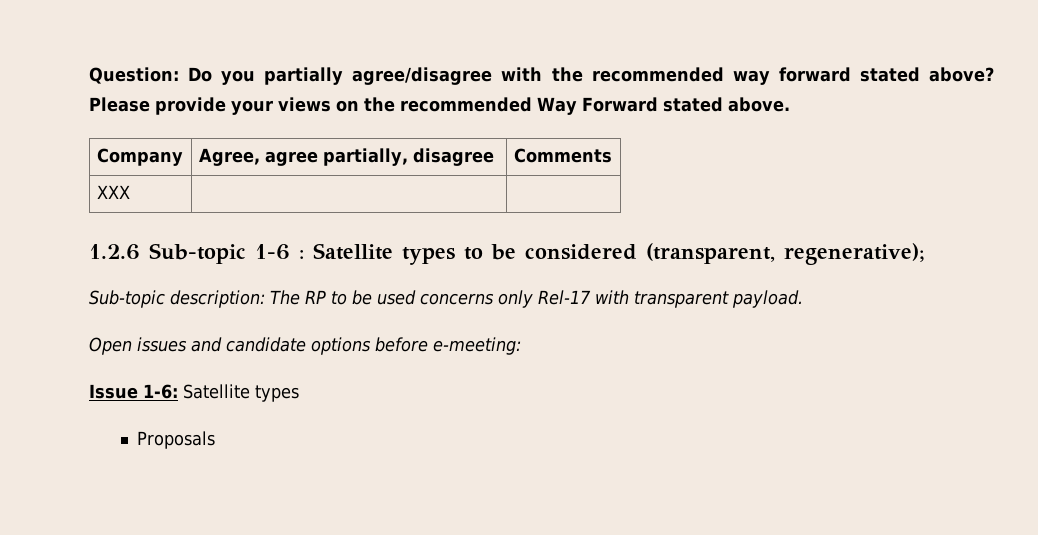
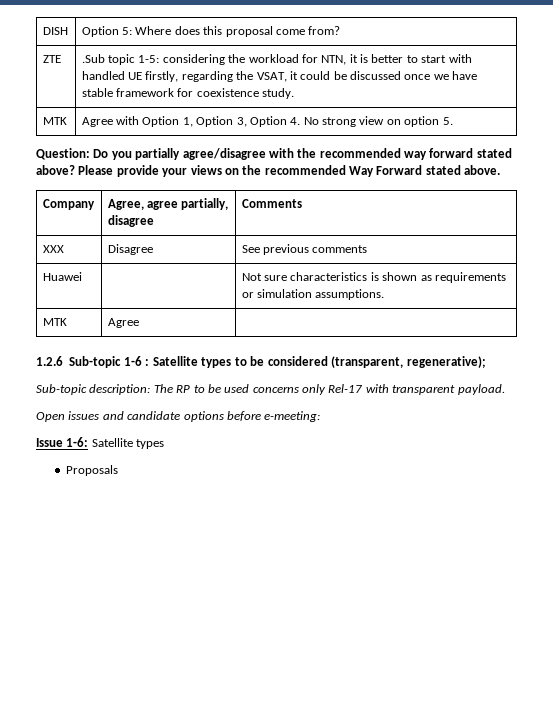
(89, 75) none -> [42,27,68,35] [81,26,341,37] [42,55,61,63] [81,54,472,65] [81,71,478,82] [81,88,295,99] [42,117,67,125] [81,116,453,127] DISH | Option 5: Where does this proposal come from? // ZTE | .Sub topic 1-5: considering the workload for NTN, it is better to start with handled UE firstly, regarding the VSAT, it could be discussed once we have stable framework for coexistence study. // MTK | Agree with Option 1, Option 3, Option 4. No strong view on option 5. //
(130, 192) none -> [107,244,153,255] [241,244,368,255] [42,272,82,281] [241,272,506,283] [241,289,385,300] [42,318,67,326] [107,318,139,328] Disagree | See previous comments // Huawei | | Not sure characteristics is shown as requirements or simulation assumptions. // MTK | Agree

